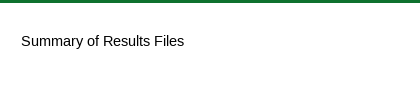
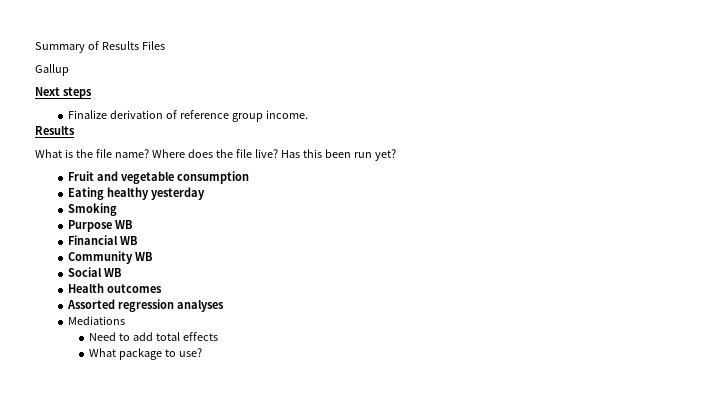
(184, 40) none -> [35,64,69,76] [35,87,92,99] [68,110,309,122] [35,126,75,135] [35,149,396,161] [68,171,250,184] [68,187,206,200] [68,203,118,216] [68,220,134,232] [68,235,139,245] [68,251,154,264] [68,267,123,277] [68,283,163,293] [67,299,225,312] [68,316,126,325] [89,332,219,341] [89,348,203,360] // Gallup // Next steps // Finalize derivation of reference group income. // Results // What is the file name? Where does the file live? Has this been run yet? // Fruit and vegetable consumption // Eating healthy yesterday // Smoking // Purpose WB // Financial WB // Community WB // Social WB // Health outcomes // Assorted regression analyses // Mediations // Need to add total effects // What package to use?

